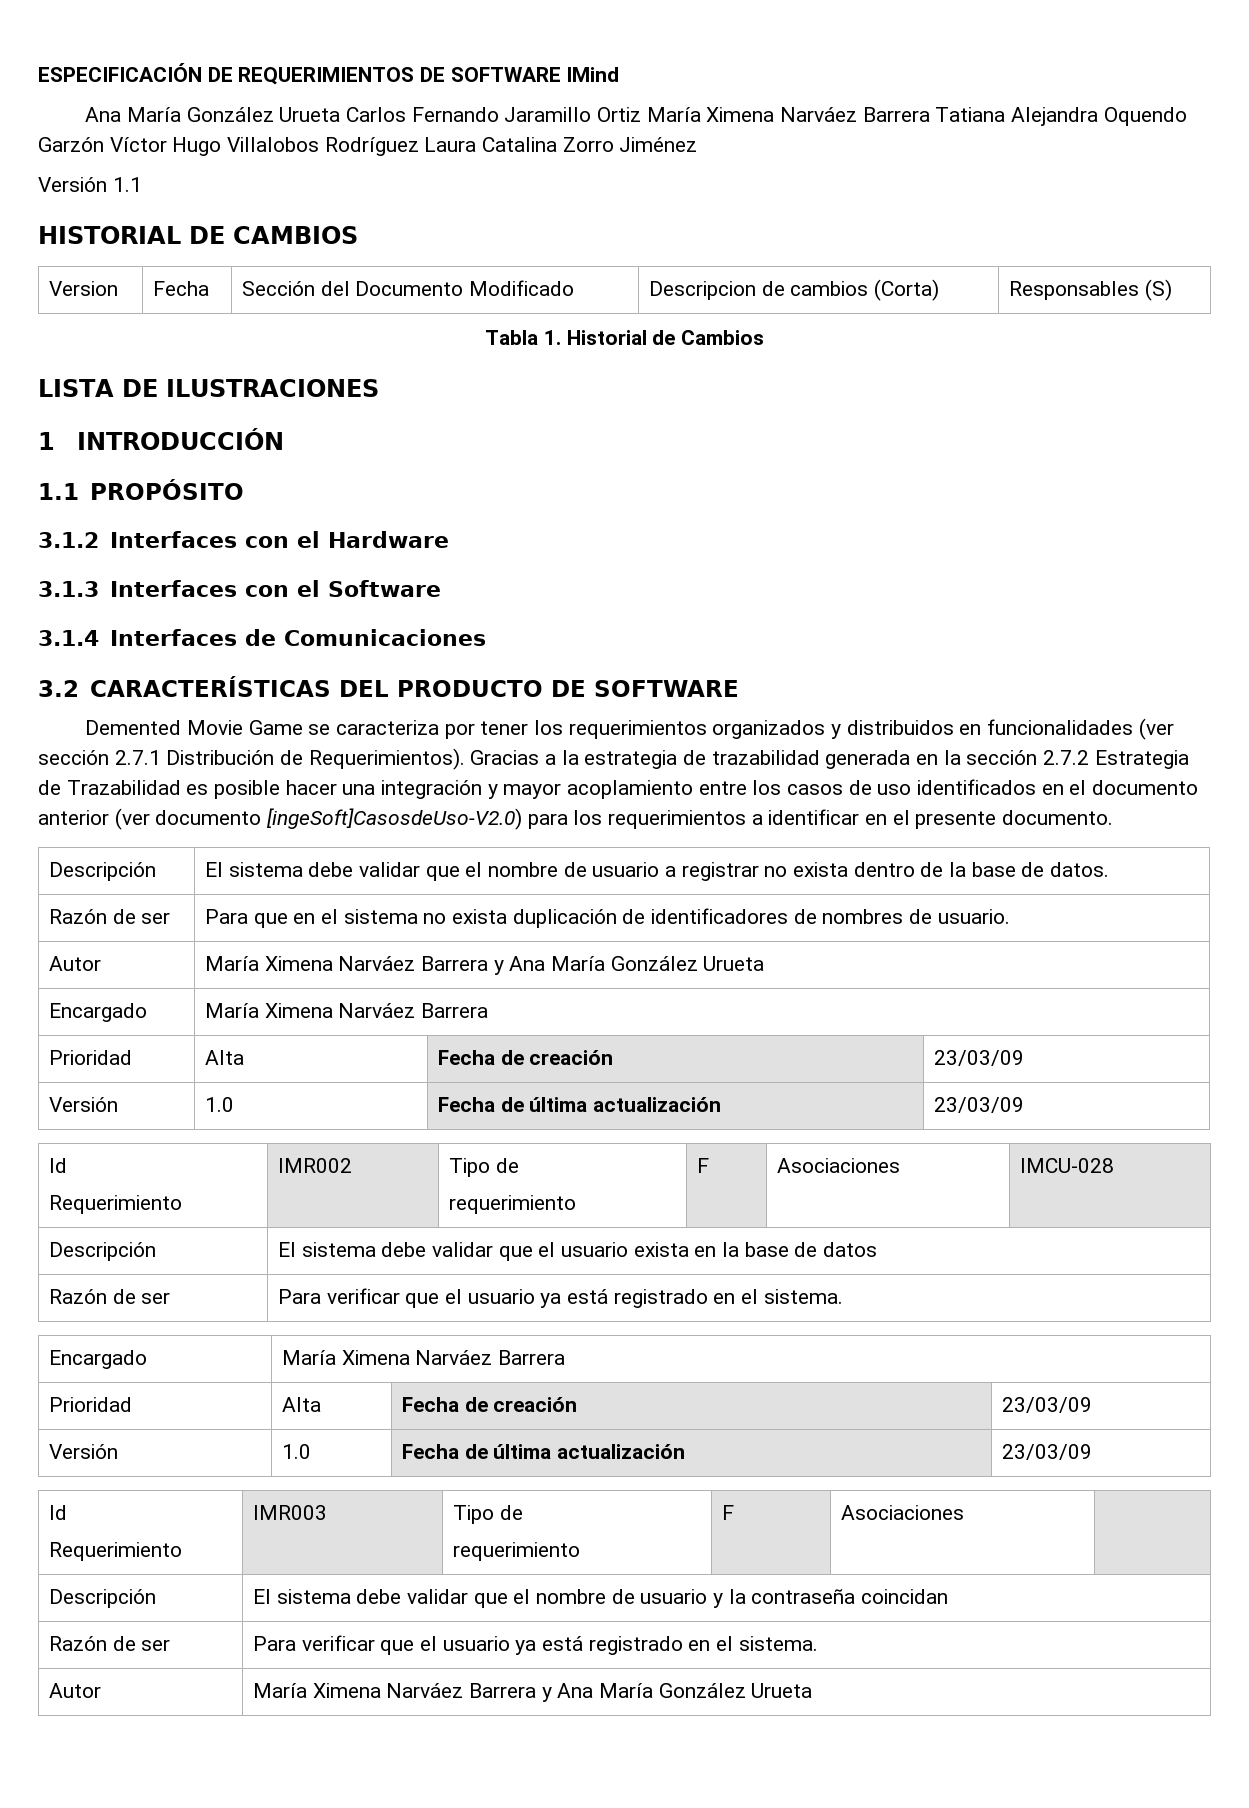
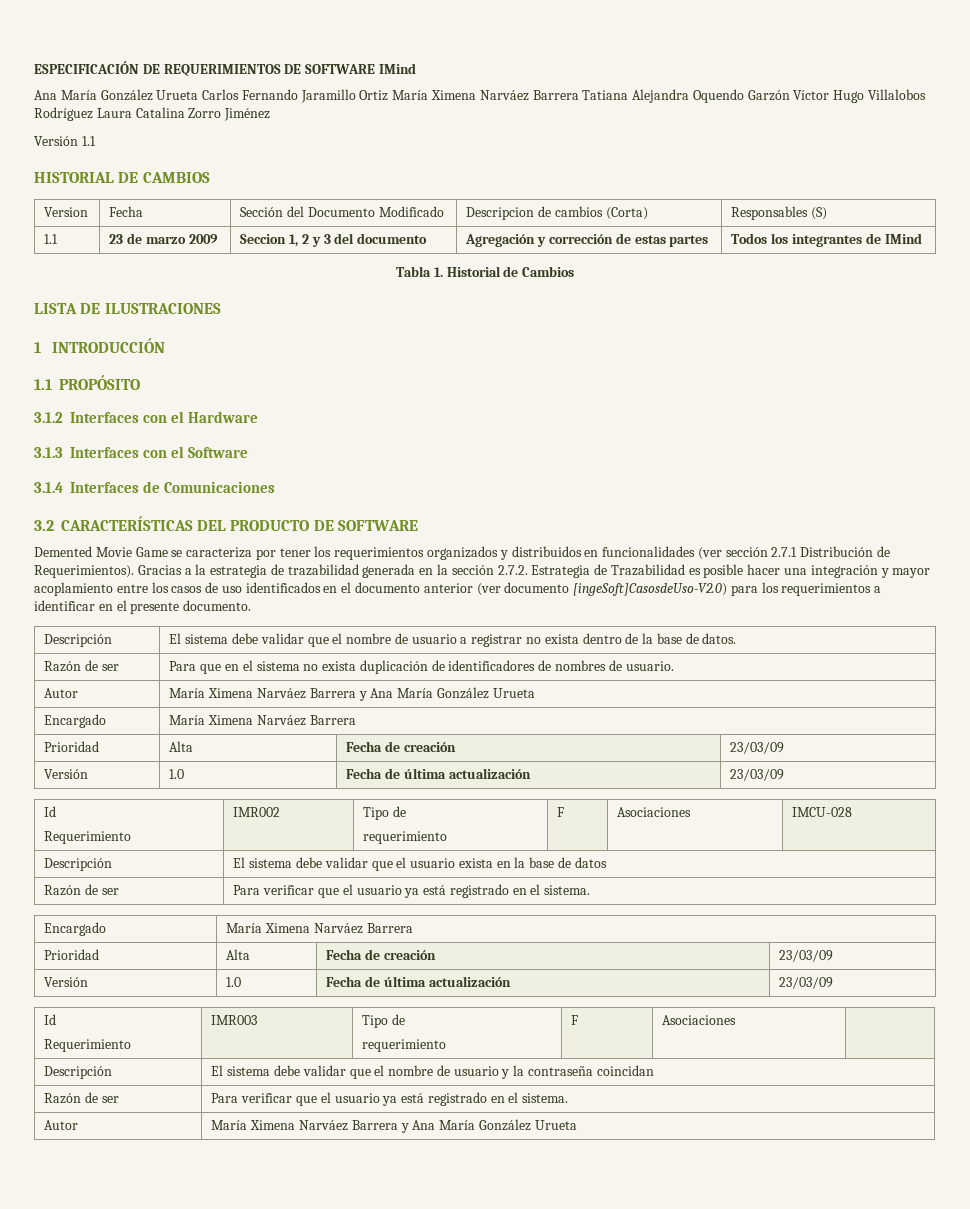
(1172, 290) none -> [44,234,59,244] [109,233,218,244] [240,233,428,247] [465,233,709,247] [731,233,922,247] // 1.1 | 23 de marzo 2009 | Seccion 1, 2 y 3 del documento | Agregación y corrección de estas partes | Todos los integrantes de IMind
[1043,750,1090,765] 2.7.2 -> [497,565,528,575] 2.7.2.

